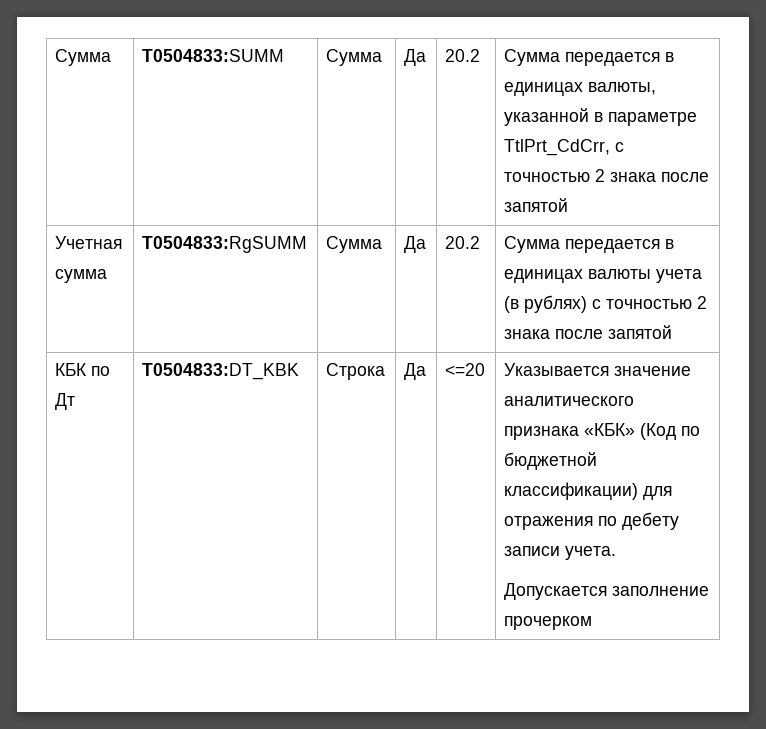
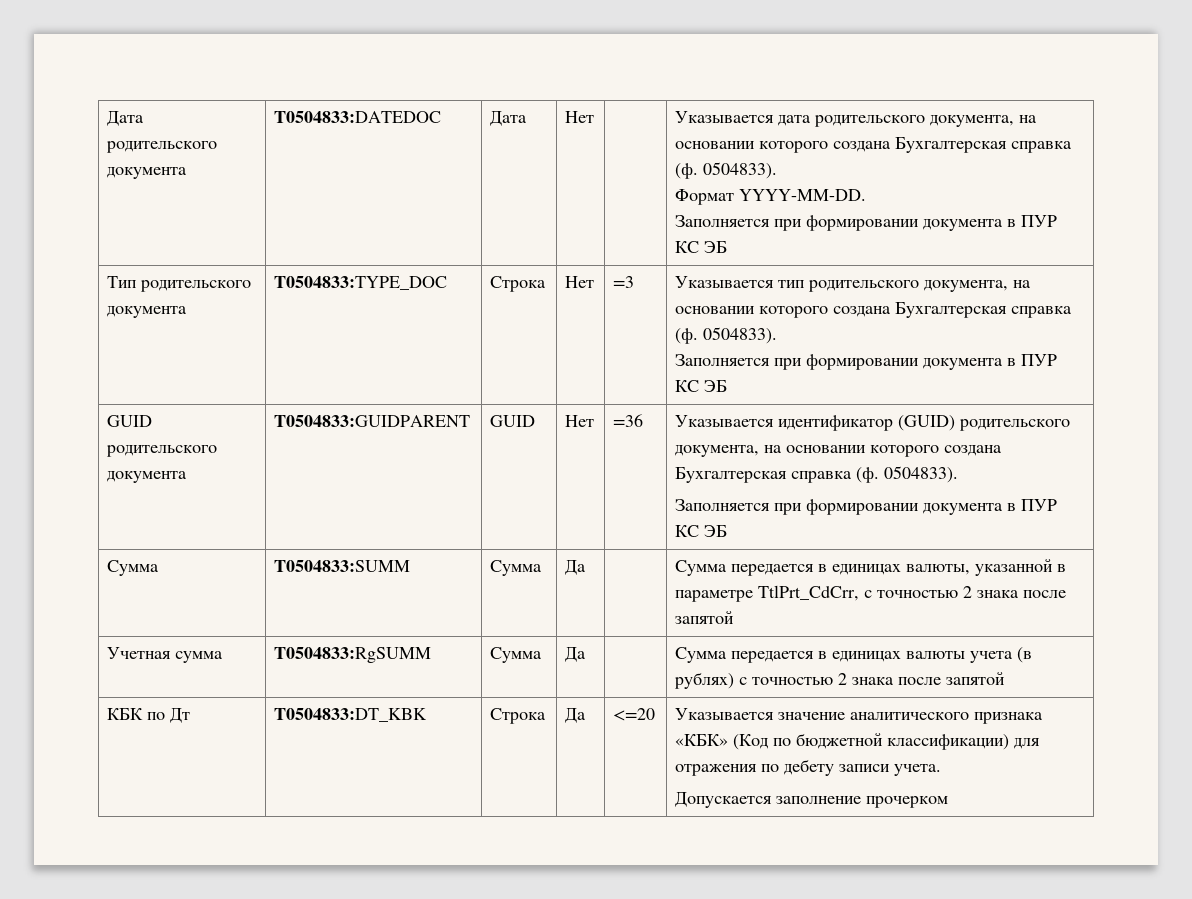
(54, 57) none -> [107,111,145,126] [106,141,218,153] [107,167,188,179] [274,111,442,123] [490,111,528,126] [565,111,595,123] [675,111,1038,127] [675,137,1073,153] [675,162,778,179] [675,189,867,205] [675,215,1058,231] [675,241,728,253] [107,276,252,292] [107,306,188,318] [274,276,448,290] [490,276,547,292] [565,276,595,288] [613,276,635,288] [675,276,1032,292] [675,302,1073,318] [675,327,778,344] [675,354,1058,370] [675,380,728,392] [107,415,153,427] [106,445,218,457] [107,471,188,483] [274,415,471,427] [490,415,536,427] [565,415,595,427] [613,414,644,427] [675,415,1071,431] [675,445,1003,457] [675,466,959,483] [675,499,1058,515] [675,525,728,537] Дата родительского документа | T0504833:DATEDOC | Дата | Нет | | Указывается дата родительского документа, на основании которого создана Бухгалтерская справка (ф. 0504833). // Формат YYYY-MM-DD. // Заполняется при формировании документа в ПУР КС ЭБ // Тип родительского документа | T0504833:TYPE_DOC | Строка | Нет | =3 | Указывается тип родительского документа, на основании которого создана Бухгалтерская справка (ф. 0504833). // Заполняется при формировании документа в ПУР КС ЭБ // GUID родительского документа | T0504833:GUIDPARENT | GUID | Нет | =36 | Указывается идентификатор (GUID) родительского документа, на основании которого создана Бухгалтерская справка (ф. 0504833). // Заполняется при формировании документа в ПУР КС ЭБ //
[444,49,480,62] 20.2 -> (587, 567) none
[444,236,480,249] 20.2 -> (587, 654) none

